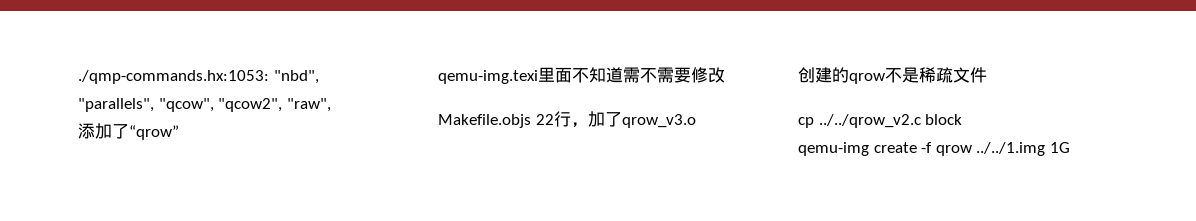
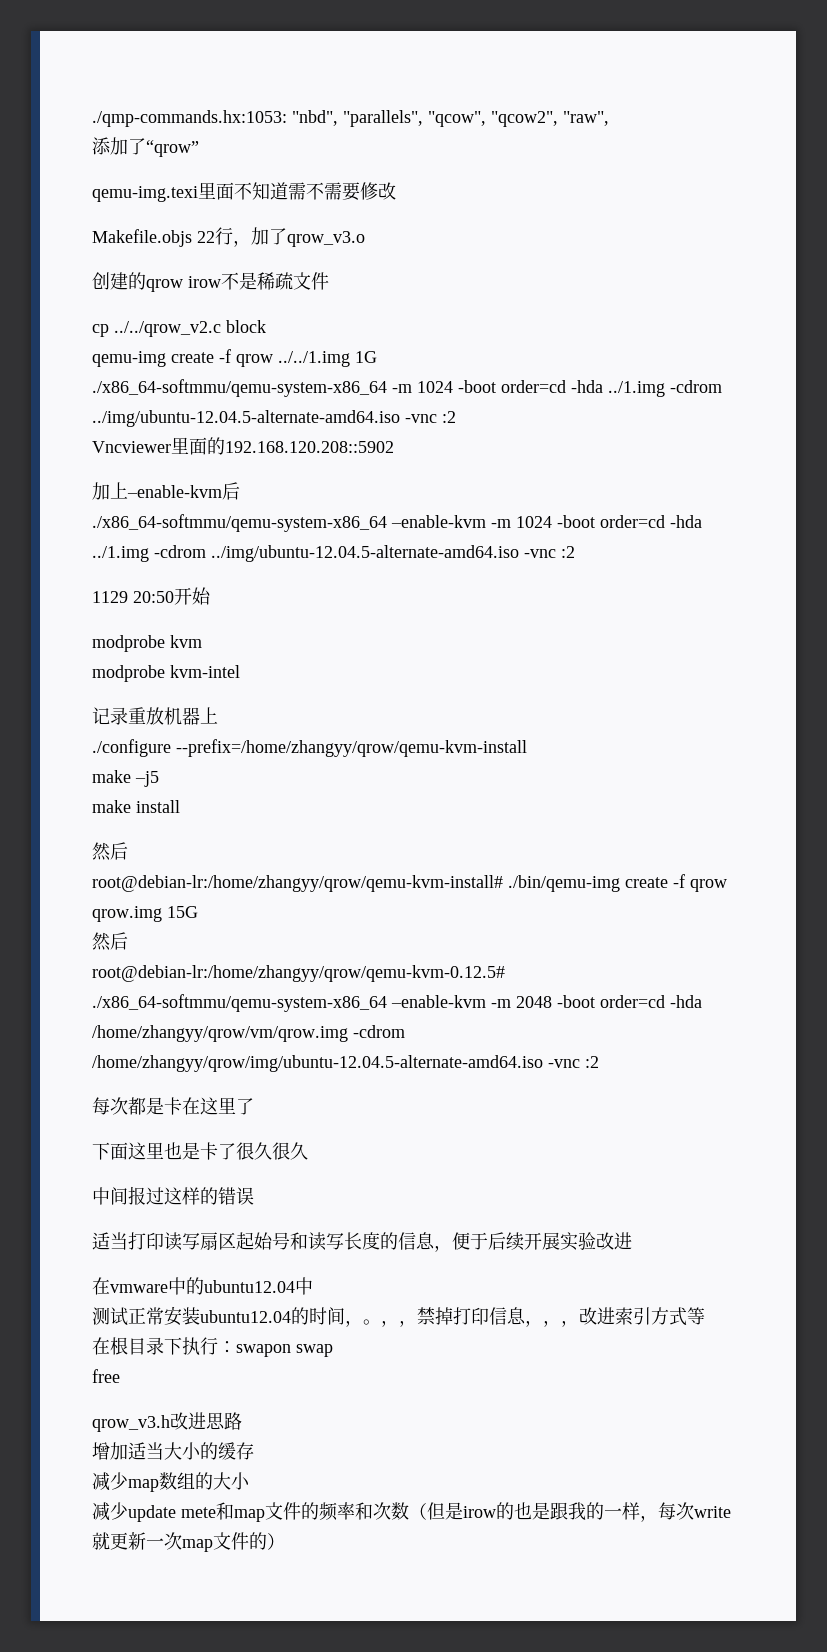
(885, 78) none -> [188,276,221,288] irow
(1070, 147) none -> [92,379,722,397] [92,410,456,427] [92,437,394,455] [92,482,240,500] [92,514,702,532] [92,545,575,562] [92,587,211,605] [92,635,202,652] [92,665,240,682] [92,707,218,725] [92,739,527,757] [92,770,159,787] [92,800,180,813] [92,842,128,861] [92,874,727,892] [92,906,198,922] [92,932,128,951] [92,965,505,982] [92,994,702,1012] [92,1025,405,1042] [92,1055,599,1072] [92,1097,254,1115] [92,1142,308,1160] [92,1186,254,1205] [92,1232,632,1252] [92,1277,313,1295] [92,1306,705,1327] [92,1337,333,1357] [92,1369,120,1383] [92,1412,242,1432] [92,1442,254,1460] [92,1472,250,1492] [92,1502,731,1522] [92,1532,285,1552] // ./x86_64-softmmu/qemu-system-x86_64 -m 1024 -boot order=cd -hda ../1.img -cdrom ../img/ubuntu-12.04.5-alternate-amd64.iso -vnc :2 // Vncviewer里面的192.168.120.208::5902 // 加上–enable-kvm后 // ./x86_64-softmmu/qemu-system-x86_64 –enable-kvm -m 1024 -boot order=cd -hda ../1.img -cdrom ../img/ubuntu-12.04.5-alternate-amd64.iso -vnc :2 // 1129 20:50开始 // modprobe kvm // modprobe kvm-intel // 记录重放机器上 // ./configure --prefix=/home/zhangyy/qrow/qemu-kvm-install // make –j5 // make install // 然后 // root@debian-lr:/home/zhangyy/qrow/qemu-kvm-install# ./bin/qemu-img create -f qrow qrow.img 15G // 然后 // root@debian-lr:/home/zhangyy/qrow/qemu-kvm-0.12.5# ./x86_64-softmmu/qemu-system-x86_64 –enable-kvm -m 2048 -boot order=cd -hda /home/zhangyy/qrow/vm/qrow.img -cdrom /home/zhangyy/qrow/img/ubuntu-12.04.5-alternate-amd64.iso -vnc :2 // 每次都是卡在这里了 // 下面这里也是卡了很久很久 // 中间报过这样的错误 // 适当打印读写扇区起始号和读写长度的信息，便于后续开展实验改进 // 在vmware中的ubuntu12.04中 // 测试正常安装ubuntu12.04的时间，。，，禁掉打印信息，，，改进索引方式等 // 在根目录下执行：swapon swap // free // qrow_v3.h改进思路 // 增加适当大小的缓存 // 减少map数组的大小 // 减少update mete和map文件的频率和次数（但是irow的也是跟我的一样，每次write就更新一次map文件的）

